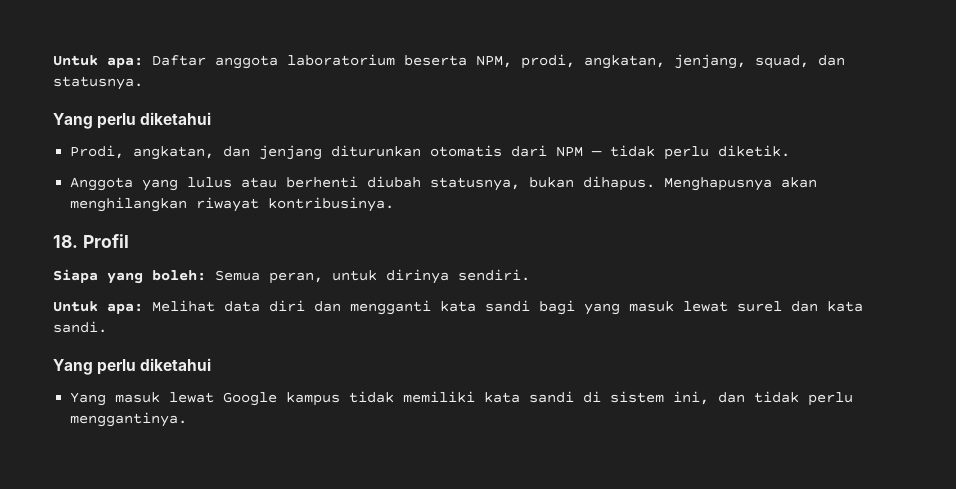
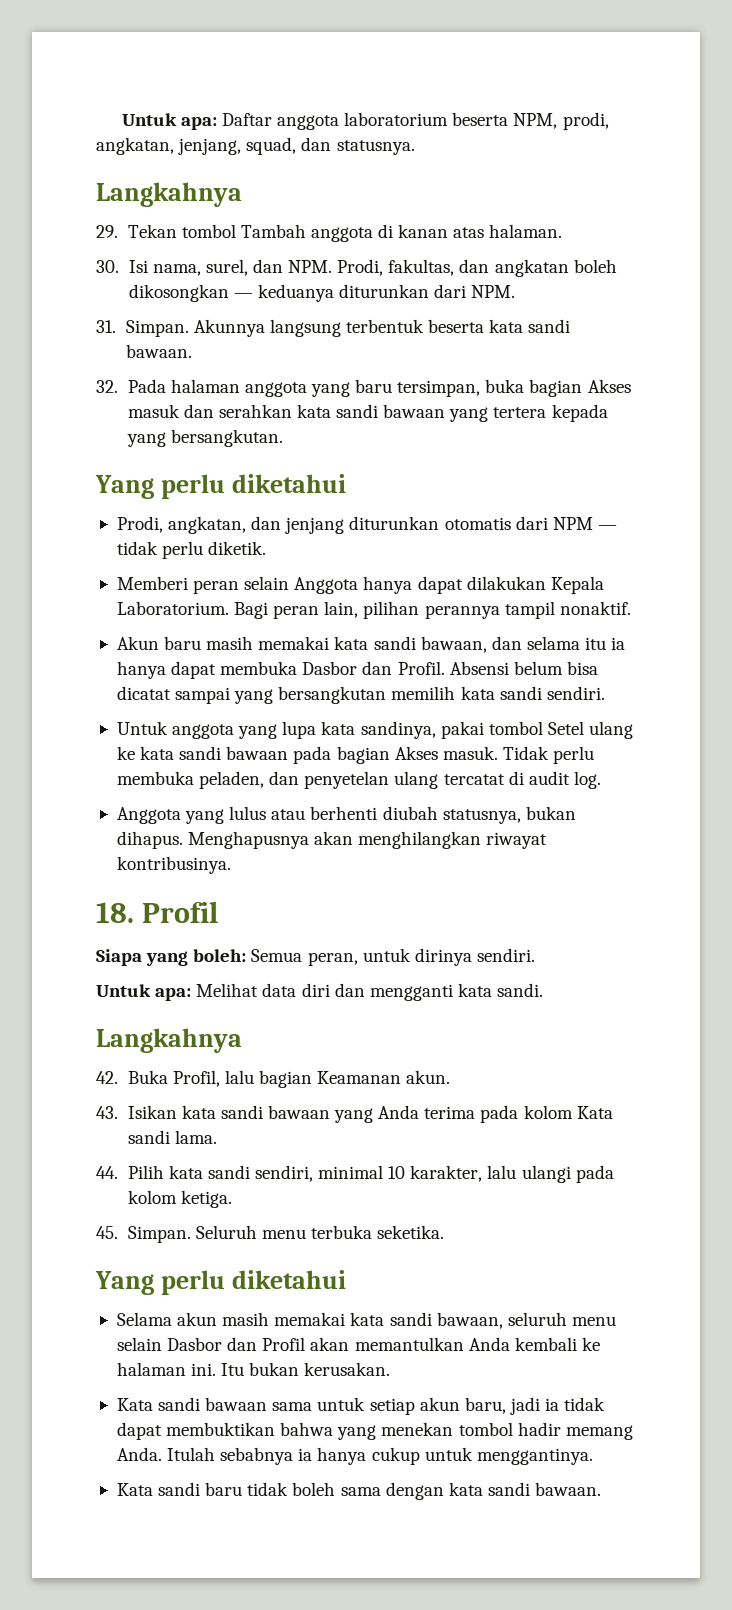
(143, 83) none -> [96,182,242,207] [96,224,563,242] [96,259,617,277] [128,284,516,302] [96,319,571,337] [125,344,192,358] [96,379,631,397] [127,404,608,422] [126,429,283,447] // Langkahnya // 29. Tekan tombol Tambah anggota di kanan atas halaman. // 30. Isi nama, surel, dan NPM. Prodi, fakultas, dan angkatan boleh dikosongkan — keduanya diturunkan dari NPM. // 31. Simpan. Akunnya langsung terbentuk beserta kata sandi bawaan. // 32. Pada halaman anggota yang baru tersimpan, buka bagian Akses masuk dan serahkan kata sandi bawaan yang tertera kepada yang bersangkutan.
(791, 151) none -> [116,576,604,594] [116,601,631,619] [116,636,626,653] [116,661,598,679] [116,686,605,704] [116,721,634,739] [116,746,595,764] [116,771,601,789] // Memberi peran selain Anggota hanya dapat dilakukan Kepala Laboratorium. Bagi peran lain, pilihan perannya tampil nonaktif. // Akun baru masih memakai kata sandi bawaan, dan selama itu ia hanya dapat membuka Dasbor dan Profil. Absensi belum bisa dicatat sampai yang bersangkutan memilih kata sandi sendiri. // Untuk anggota yang lupa kata sandinya, pakai tombol Setel ulang ke kata sandi bawaan pada bagian Akses masuk. Tidak perlu membuka peladen, dan penyetelan ulang tercatat di audit log.
[485,300,863,315] [53,321,107,333] [53,358,212,375] [70,391,854,406] [70,412,188,427] sandi bagi yang masuk lewat surel dan kata sandi. // Yang perlu diketahui // Yang masuk lewat Google kampus tidak memiliki kata sandi di sistem ini, dan tidak perlu menggantinya. -> [497,983,544,997] [96,1028,242,1053] [96,1070,451,1088] [96,1105,613,1123] [127,1130,217,1144] [96,1165,614,1183] [127,1190,232,1208] [96,1225,445,1243] [95,1270,346,1295] [116,1312,616,1329] [116,1337,600,1351] [116,1362,391,1376] [116,1397,606,1415] [116,1422,633,1440] [116,1447,593,1465] [116,1482,602,1500] sandi. // Langkahnya // 42. Buka Profil, lalu bagian Keamanan akun. // 43. Isikan kata sandi bawaan yang Anda terima pada kolom Kata sandi lama. // 44. Pilih kata sandi sendiri, minimal 10 karakter, lalu ulangi pada kolom ketiga. // 45. Simpan. Seluruh menu terbuka seketika. // Yang perlu diketahui // Selama akun masih memakai kata sandi bawaan, seluruh menu selain Dasbor dan Profil akan memantulkan Anda kembali ke halaman ini. Itu bukan kerusakan. // Kata sandi bawaan sama untuk setiap akun baru, jadi ia tidak dapat membuktikan bahwa yang menekan tombol hadir memang Anda. Itulah sebabnya ia hanya cukup untuk menggantinya. // Kata sandi baru tidak boleh sama dengan kata sandi bawaan.

